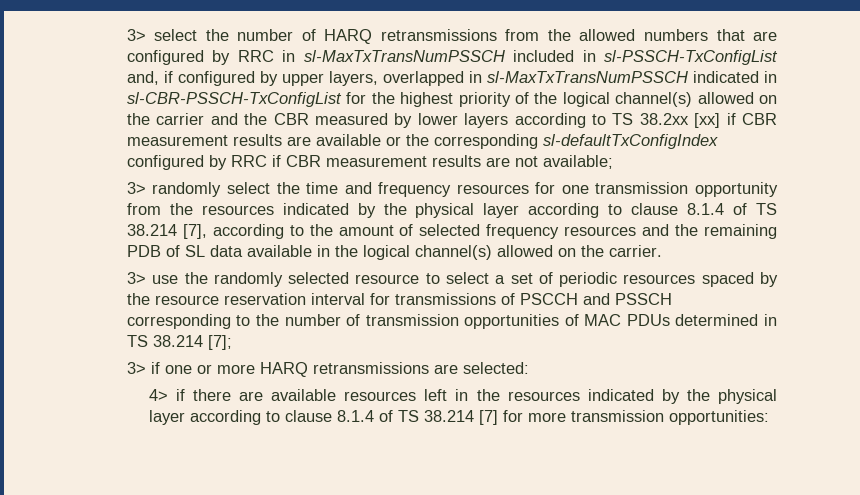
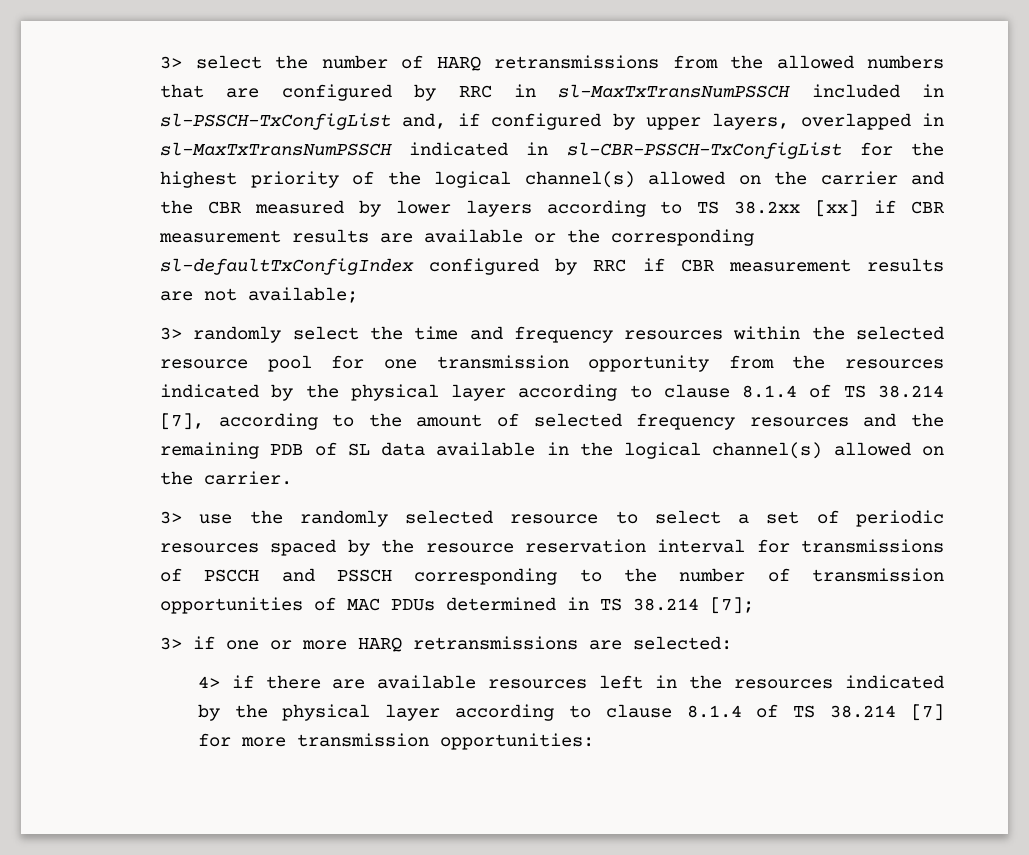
(529, 189) none -> [733,326,944,340] [160,355,312,372] within the selected resource pool

